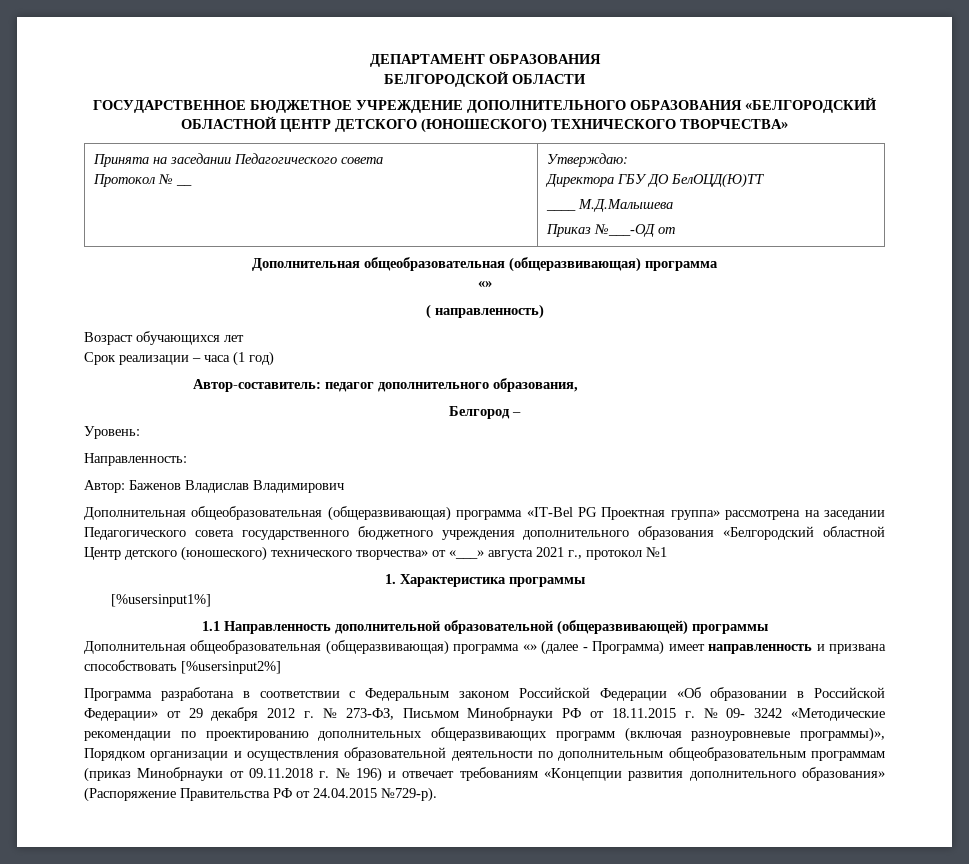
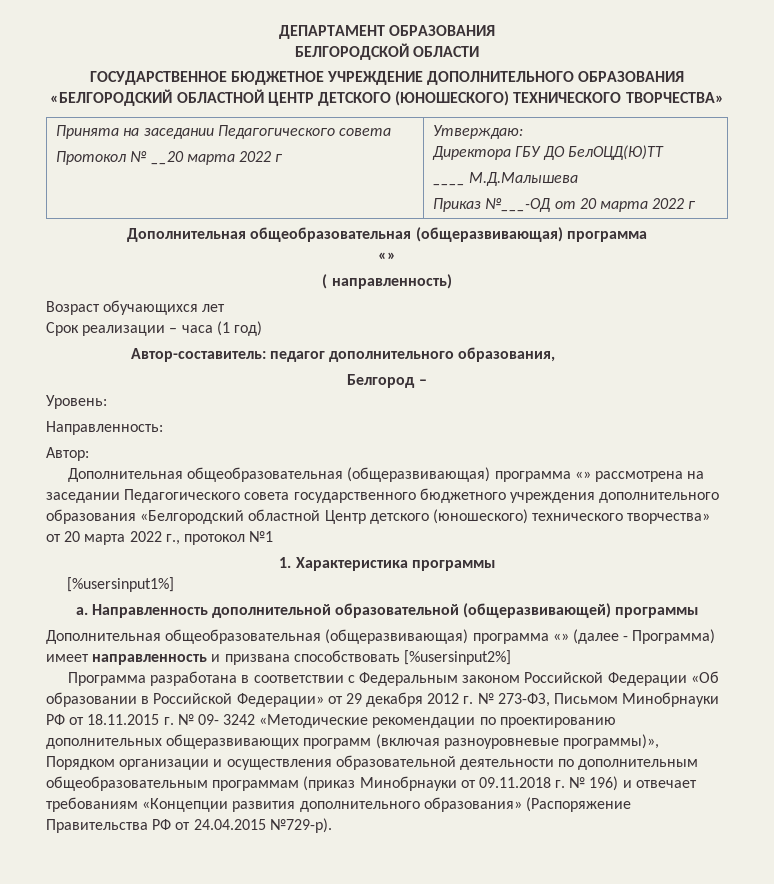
[176,184,193,186] __ -> [150,151,284,165] __20 марта 2022 г
(676, 230) none -> [579,198,697,212] 20 марта 2022 г
[129,480,344,493] [84,506,720,521] Баженов Владислав Владимирович // Дополнительная общеобразовательная (общеразвивающая) программа «IT-Bel PG Проектная группа» -> [68,467,591,482] // Дополнительная общеобразовательная (общеразвивающая) программа «»
[449,547,564,560] «___» августа 2021 -> [64,531,162,545] 20 марта 2022
[201,621,220,631] 1.1 -> [75,607,88,615] a.

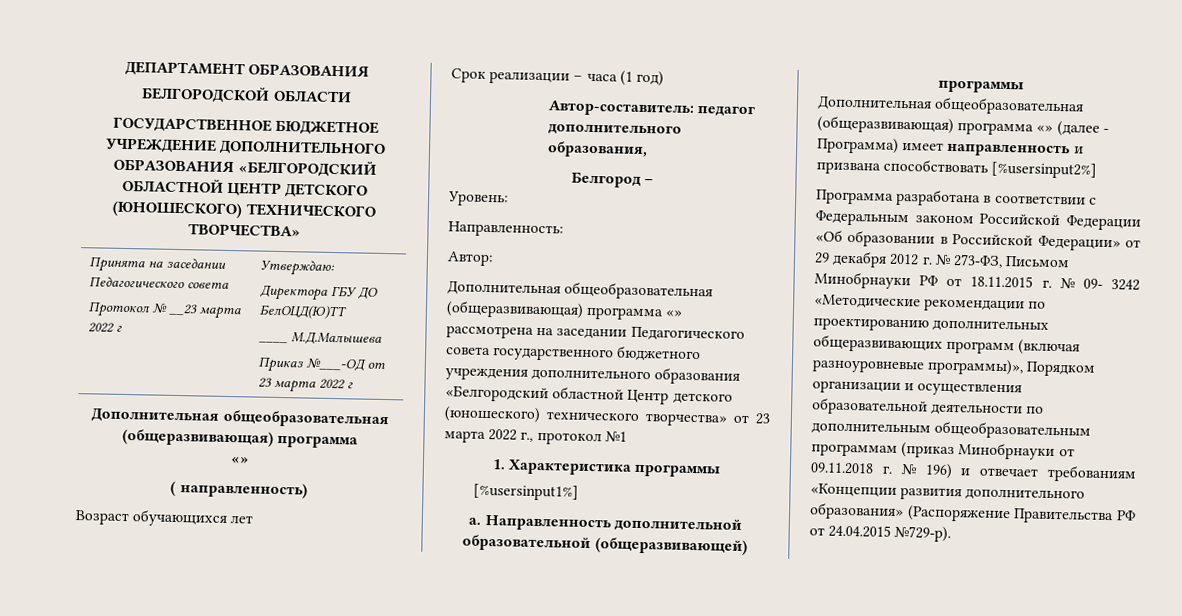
[150,151,184,165] __20 -> [168,303,198,316] __23
[579,198,597,209] 20 -> [258,377,273,388] 23
[64,531,81,542] 20 -> [755,413,770,425] 23

